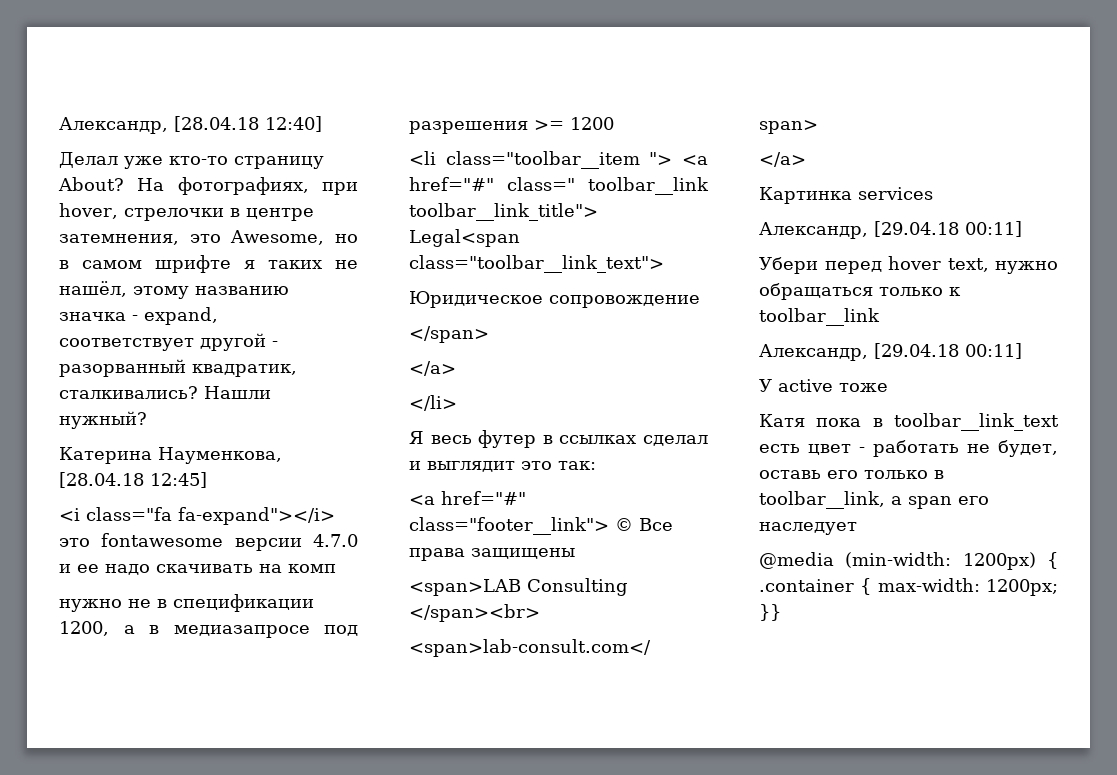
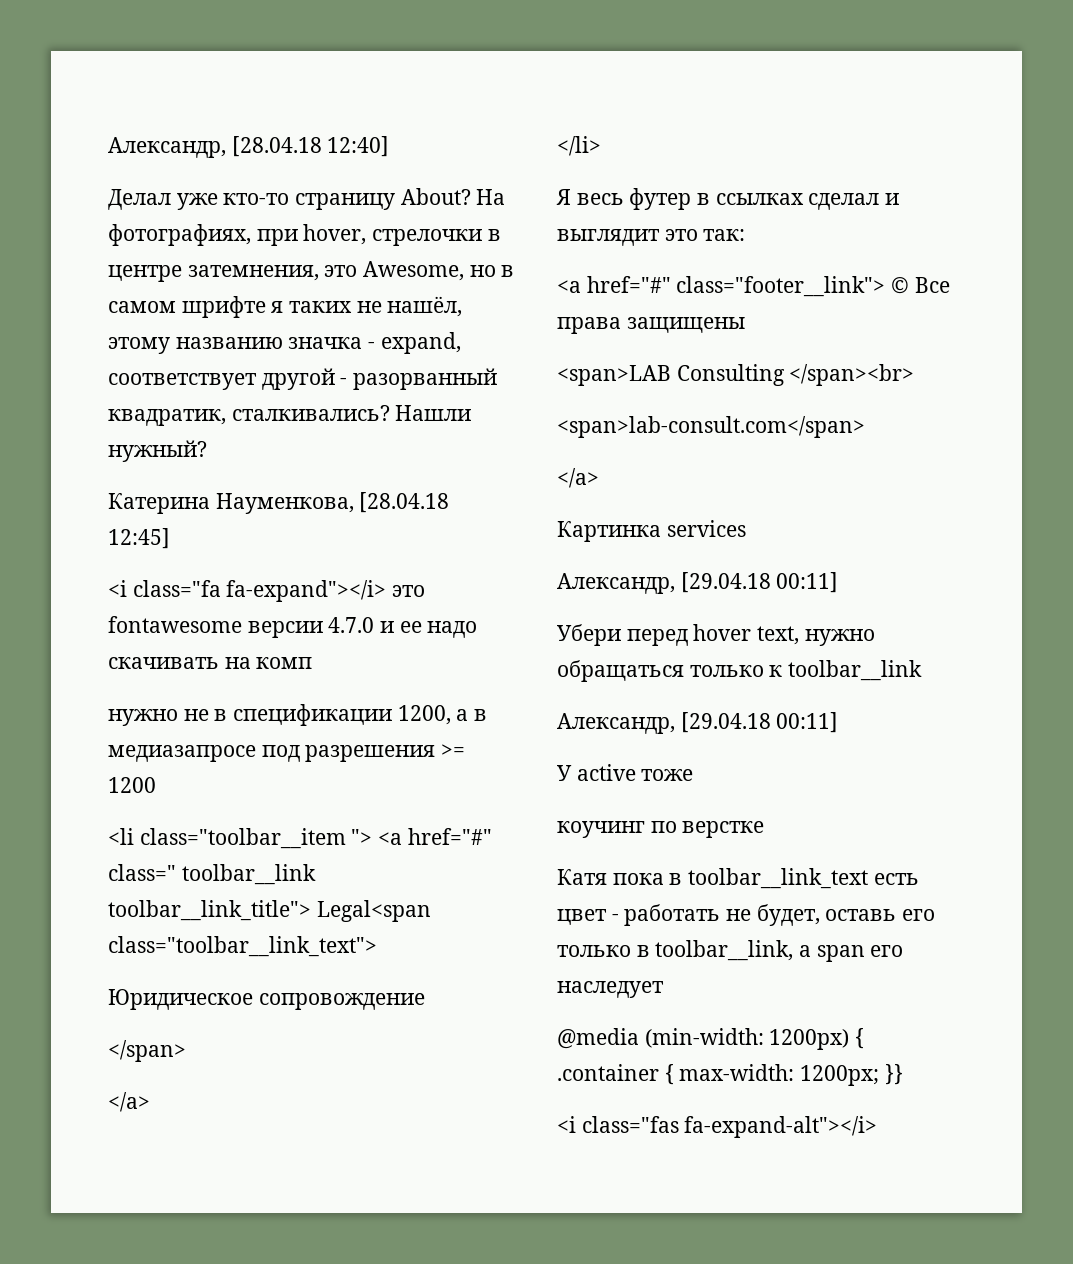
(888, 387) none -> [557,821,765,838] // коучинг по верстке
(781, 612) none -> [557,1116,878,1138] // <i class="fas fa-expand-alt"></i>

